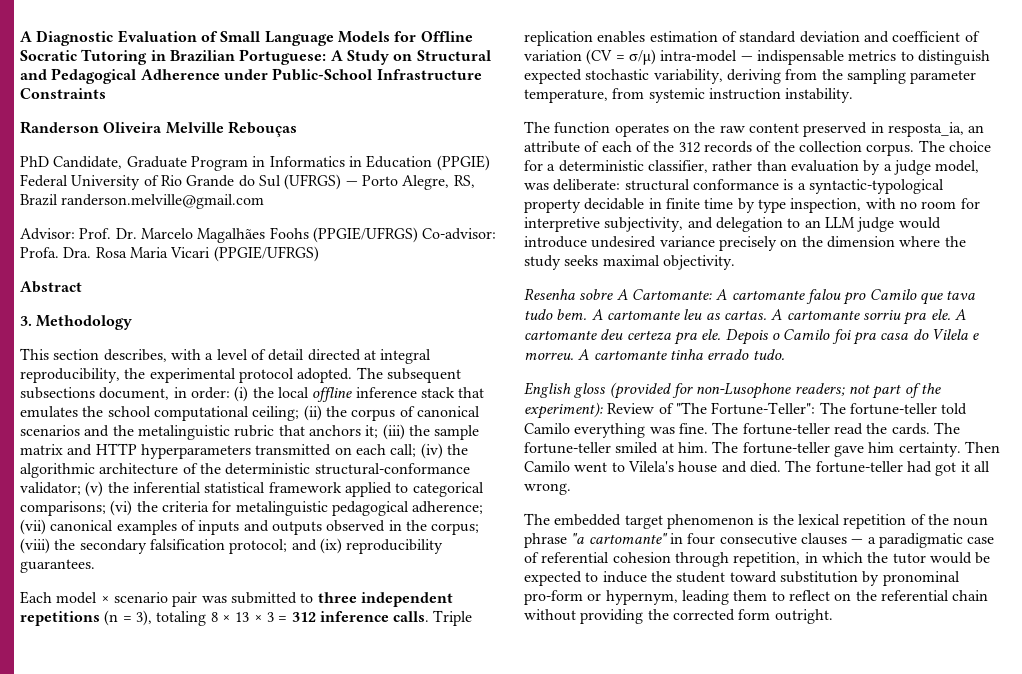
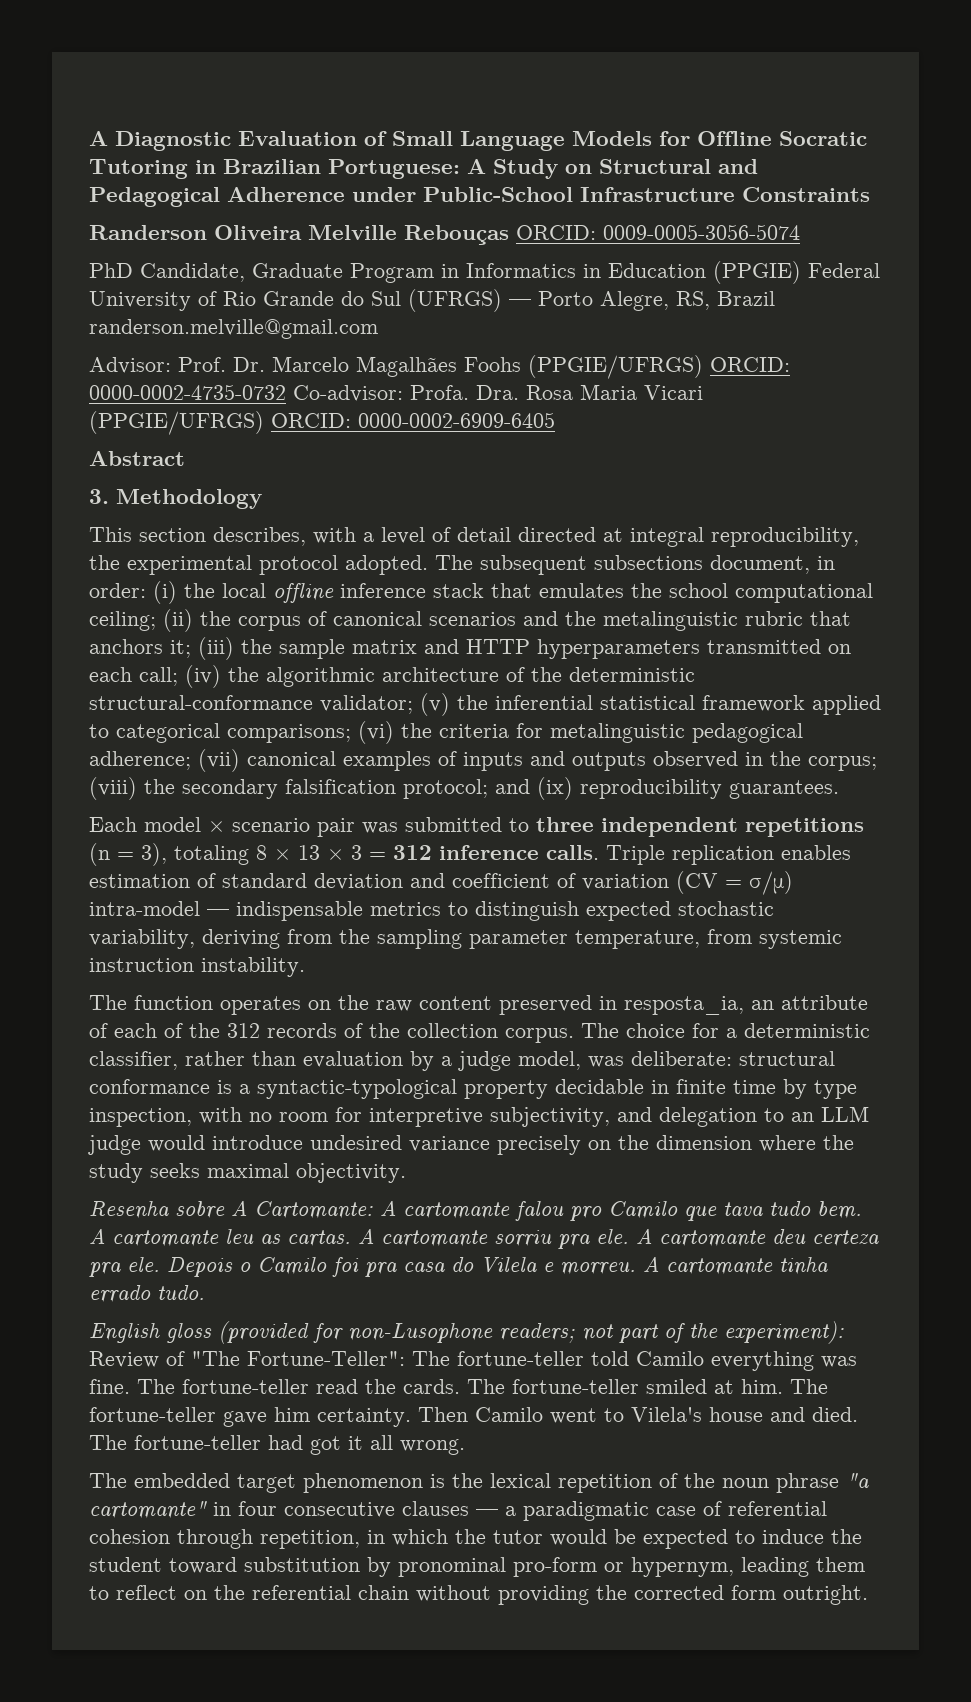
(297, 129) none -> [516,224,800,240] ORCID: 0009-0005-3056-5074
(418, 235) none -> [710,357,790,372] [89,384,286,400] ORCID: 0000-0002-4735-0732
(319, 254) none -> [271,412,555,428] ORCID: 0000-0002-6909-6405

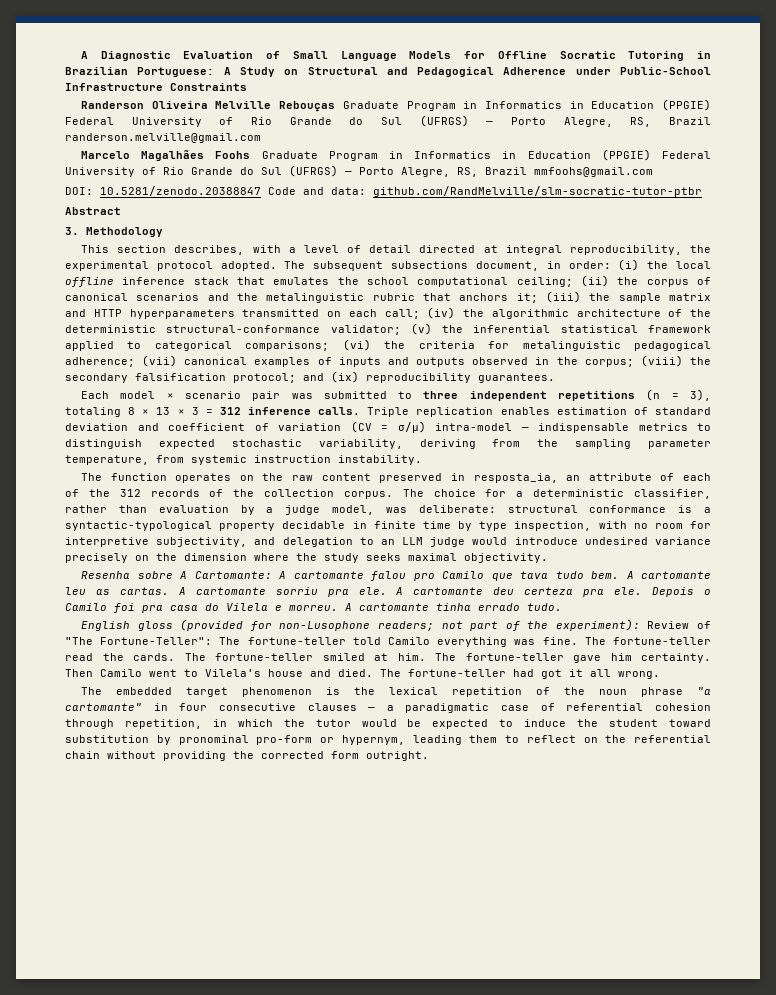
[516,224,800,240] [89,263,245,282] ORCID: 0009-0005-3056-5074 // PhD Candidate, -> (336, 106) none
[89,355,790,379] [89,384,703,402] [89,411,555,435] Advisor: Prof. Dr. Marcelo Magalhães Foohs (PPGIE/UFRGS) ORCID: 0000-0002-4735-0732 Co-advisor: Profa. Dra. Rosa Maria Vicari (PPGIE/UFRGS) ORCID: 0000-0002-6909-6405 -> [81,149,711,161] [65,165,653,177] [65,186,702,197] Marcelo Magalhães Foohs Graduate Program in Informatics in Education (PPGIE) Federal University of Rio Grande do Sul (UFRGS) — Porto Alegre, RS, Brazil mmfoohs@gmail.com // DOI: 10.5281/zenodo.20388847 Code and data: github.com/RandMelville/slm-socratic-tutor-ptbr

